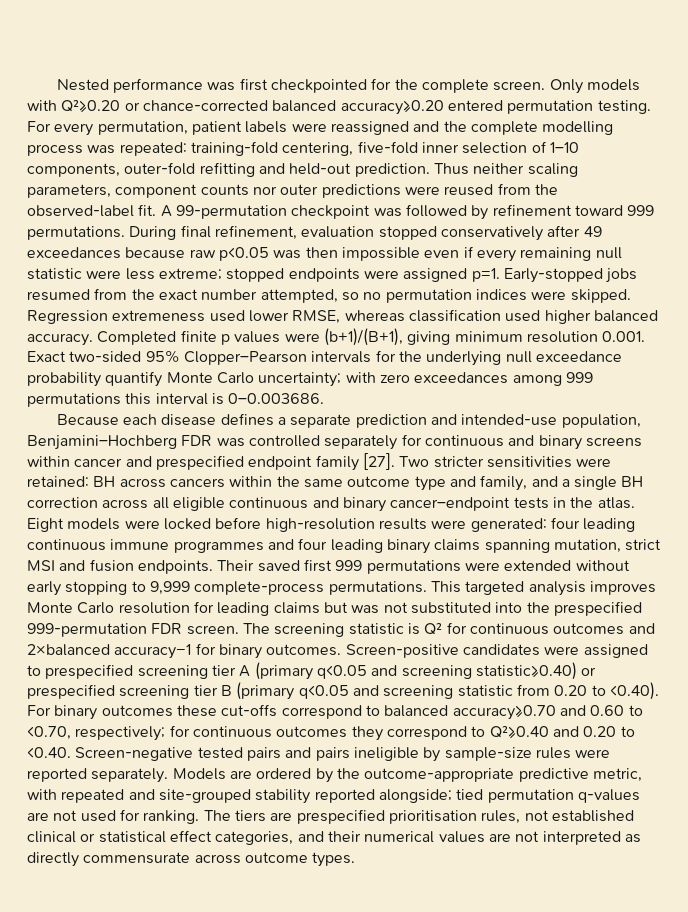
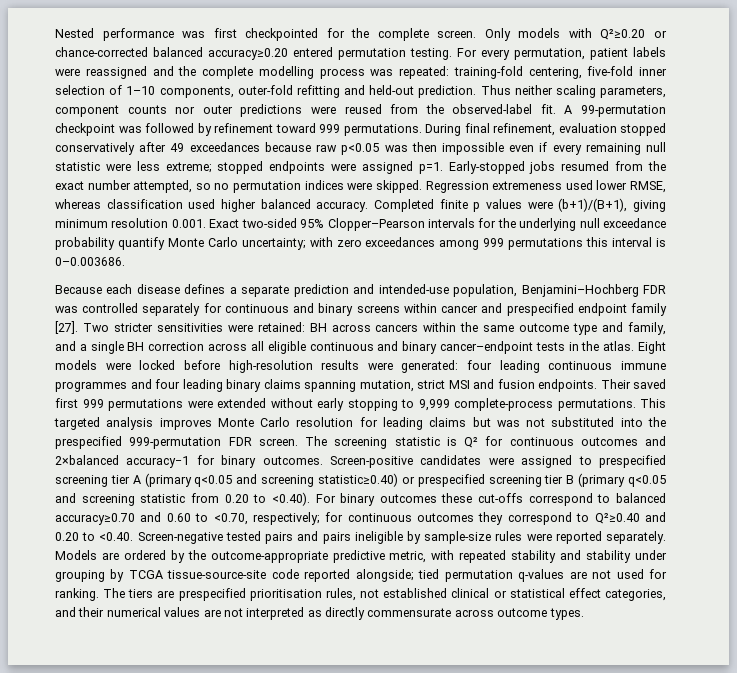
[128,789,311,804] and site-grouped stability -> [511,550,667,563] [55,569,299,582] stability and stability under grouping by TCGA tissue-source-site code

